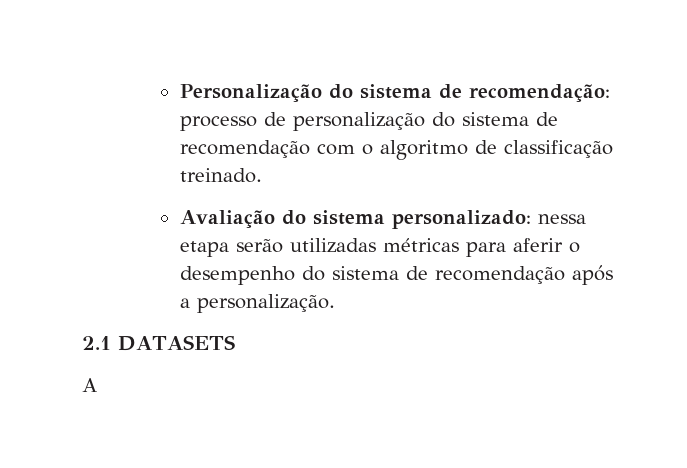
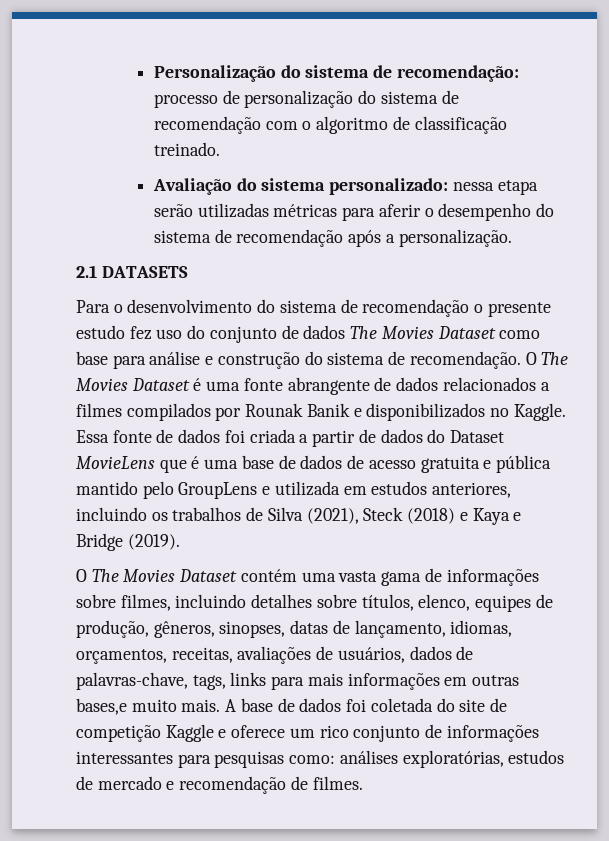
[82,378,97,392] A -> [76,299,551,317] [76,325,541,343] [76,351,569,369] [76,377,550,395] [76,403,566,421] [76,429,504,447] [76,455,551,473] [76,481,512,499] [76,507,522,525] [76,533,180,551] [76,568,539,586] [76,594,553,612] [76,620,513,638] [76,646,474,664] [76,672,520,690] [76,698,507,715] [76,724,539,742] [76,750,565,768] [76,776,363,794] Para o desenvolvimento do sistema de recomendação o presente estudo fez uso do conjunto de dados The Movies Dataset como base para análise e construção do sistema de recomendação. O The Movies Dataset é uma fonte abrangente de dados relacionados a filmes compilados por Rounak Banik e disponibilizados no Kaggle. Essa fonte de dados foi criada a partir de dados do Dataset MovieLens que é uma base de dados de acesso gratuita e pública mantido pelo GroupLens e utilizada em estudos anteriores, incluindo os trabalhos de Silva (2021), Steck (2018) e Kaya e Bridge (2019). // O The Movies Dataset contém uma vasta gama de informações sobre filmes, incluindo detalhes sobre títulos, elenco, equipes de produção, gêneros, sinopses, datas de lançamento, idiomas, orçamentos, receitas, avaliações de usuários, dados de palavras-chave, tags, links para mais informações em outras bases,e muito mais. A base de dados foi coletada do site de competição Kaggle e oferece um rico conjunto de informações interessantes para pesquisas como: análises exploratórias, estudos de mercado e recomendação de filmes.

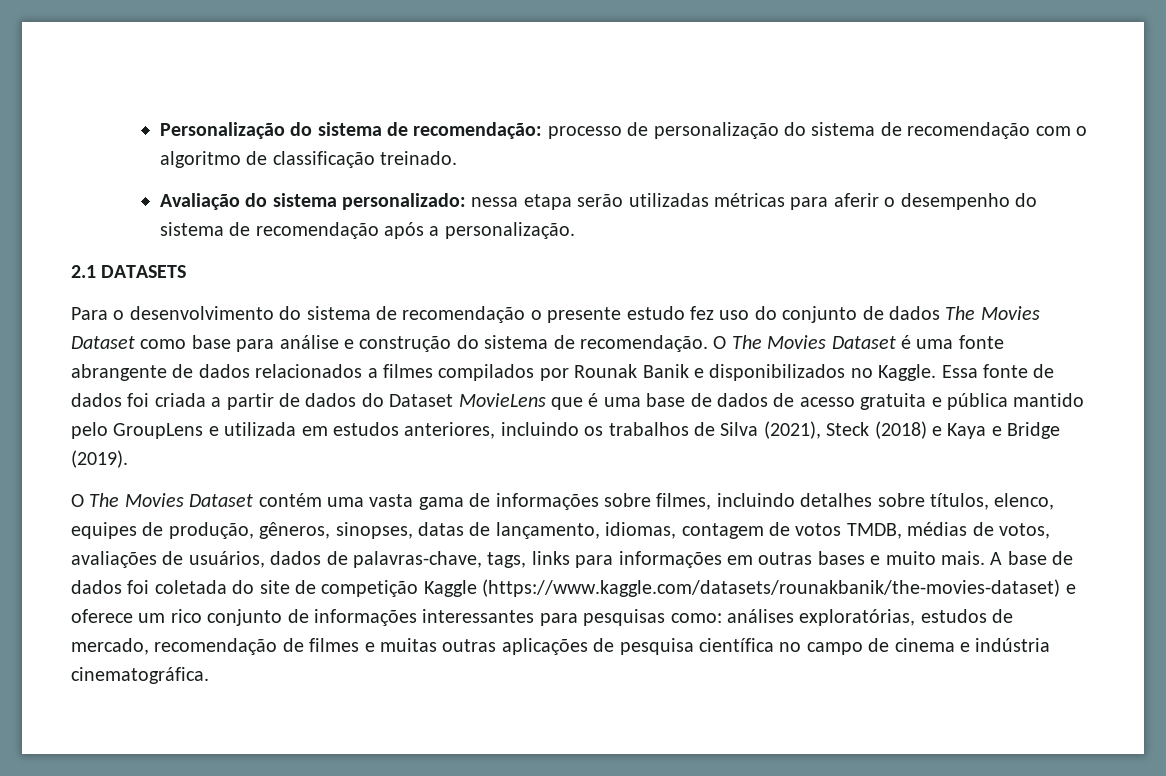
[76,647,233,664] orçamentos, receitas, -> [681,522,1050,539] contagem de votos TMDB, médias de votos,
[307,673,343,686] mais -> (614, 561) none
[76,698,127,715] bases,e -> [817,551,881,565] bases e
(214, 733) none -> [482,579,1061,597] (https://www.kaggle.com/datasets/rounakbanik/the-movies-dataset)
[97,776,363,794] mercado e recomendação de filmes. -> [71,638,1051,655] [71,667,209,684] mercado, recomendação de filmes e muitas outras aplicações de pesquisa científica no campo de cinema e indústria cinematográfica.

